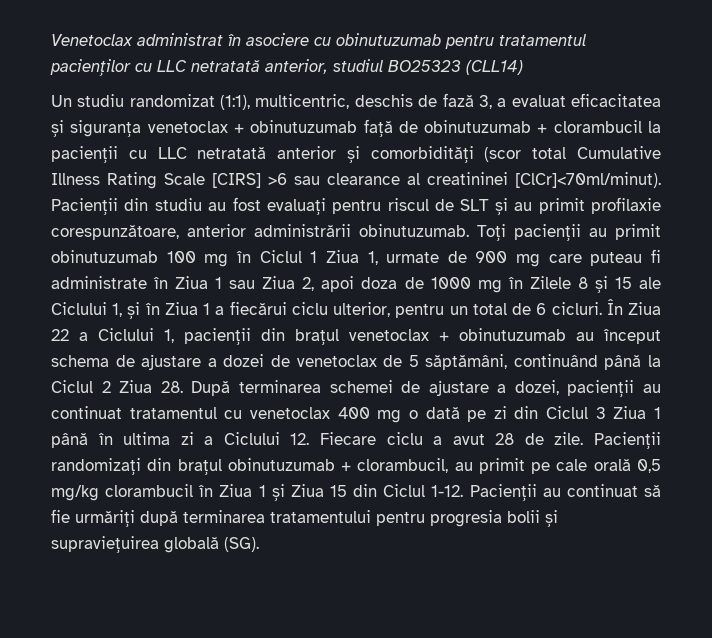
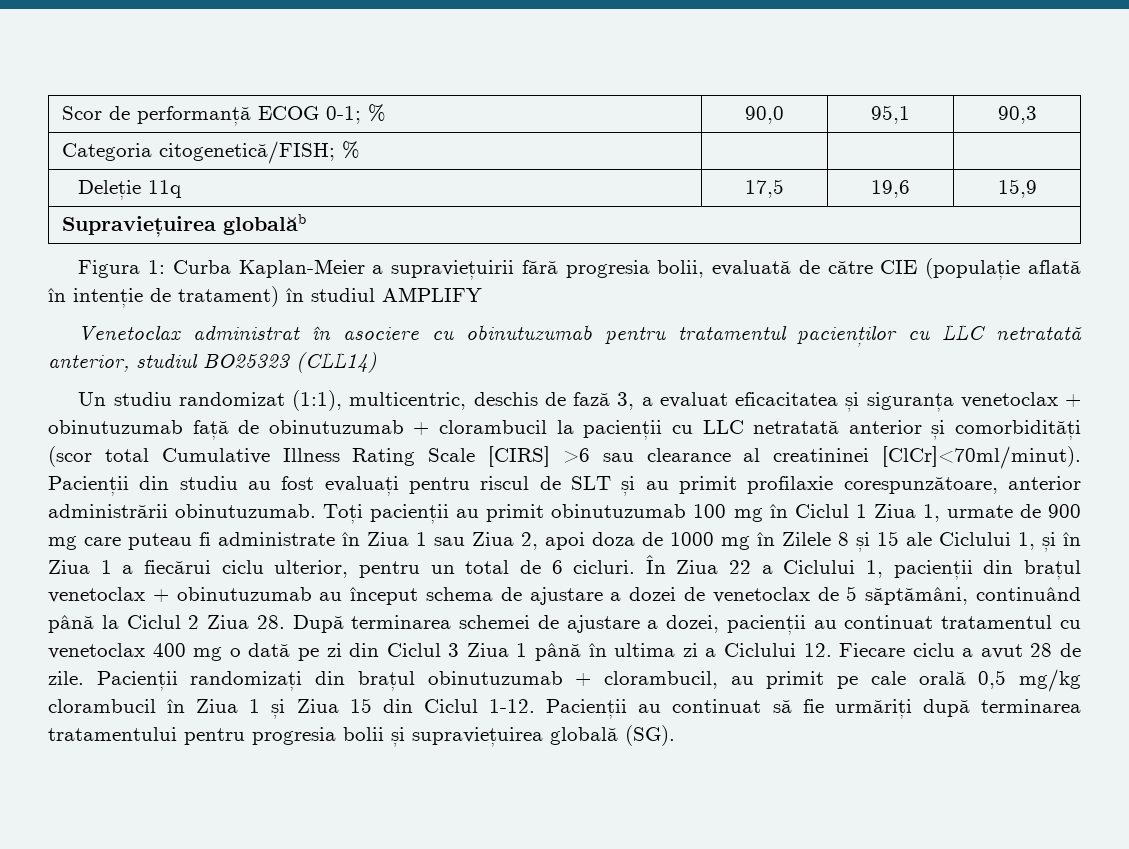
(51, 40) none -> [62,104,387,126] [745,106,784,124] [871,105,910,124] [997,106,1037,124] [62,141,361,164] [77,180,182,200] [745,179,784,198] [871,180,910,198] [997,179,1037,198] [62,214,307,237] [78,258,1081,280] [48,286,482,308] Scor de performanță ECOG 0-1; % | 90,0 | 95,1 | 90,3 // Categoria citogenetică/FISH; % | | | // Deleție 11q | 17,5 | 19,6 | 15,9 // Supraviețuirea globalăb // Figura 1: Curba Kaplan-Meier a supraviețuirii fără progresia bolii, evaluată de către CIE (populație aflată în intenție de tratament) în studiul AMPLIFY //

